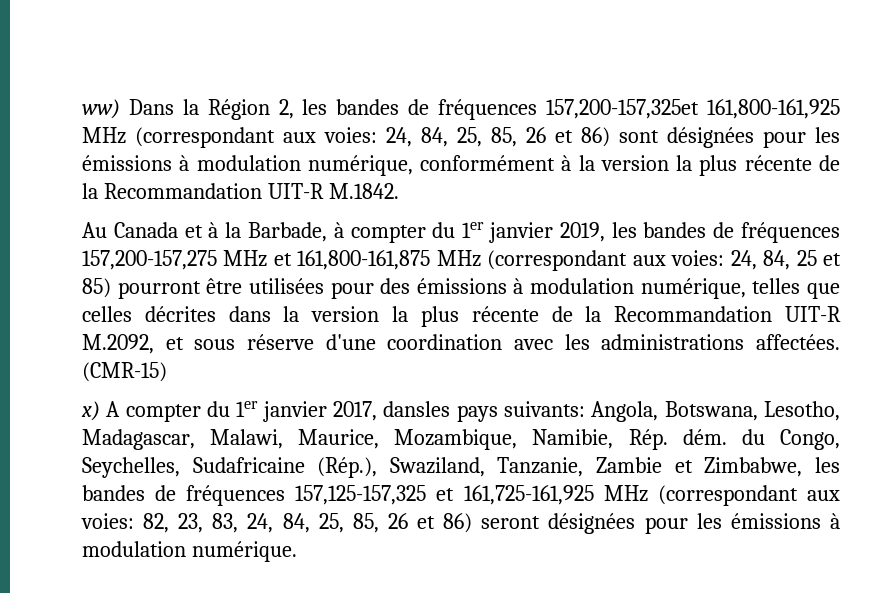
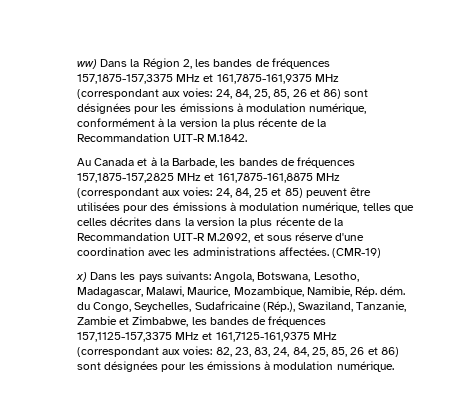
[546,99,840,119] 157,200-157,325et 161,800-161,925 -> [76,74,312,84] 157,1875-157,3375 MHz et 161,7875-161,9375
[333,222,841,243] [81,250,431,270] à compter du 1er janvier 2019, les bandes de fréquences 157,200-157,275 MHz et 161,800-161,875 -> [220,157,356,168] [76,173,313,183] les bandes de fréquences 157,1875-157,2825 MHz et 161,7875-161,8875
[117,281,201,299] pourront -> [305,188,347,198] peuvent
[81,362,167,382] (CMR-15) -> [332,248,382,258] (CMR-19)
[106,401,451,422] A compter du 1er janvier 2017, dansles -> [90,272,136,280] Dans les
[295,485,594,505] 157,125-157,325 et 161,725-161,925 -> [76,332,310,342] 157,1125-157,3375 MHz et 161,7125-161,9375
[481,516,541,529] seront -> [76,362,101,370] sont

